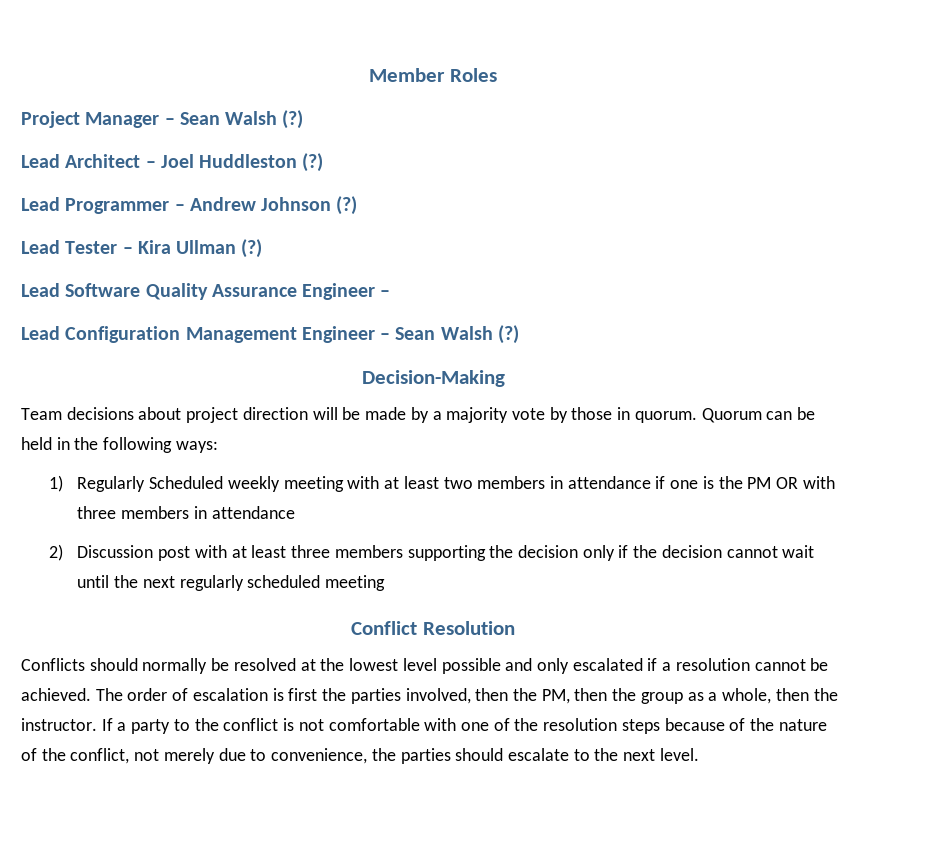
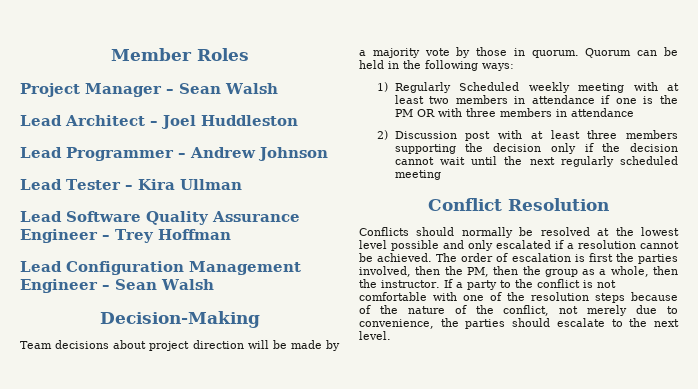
[282,110,304,129] (?) -> (278, 88) none
[302,153,324,172] (?) -> (298, 120) none
[336,196,358,215] (?) -> (328, 154) none
[241,239,263,258] (?) -> (242, 184) none
(391, 293) none -> [115,229,231,243] Trey Hoffman
[497,325,519,344] (?) -> (214, 284) none

